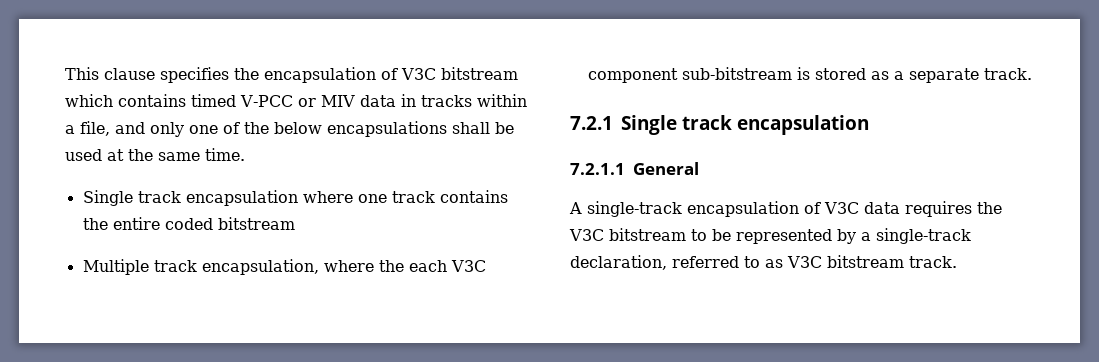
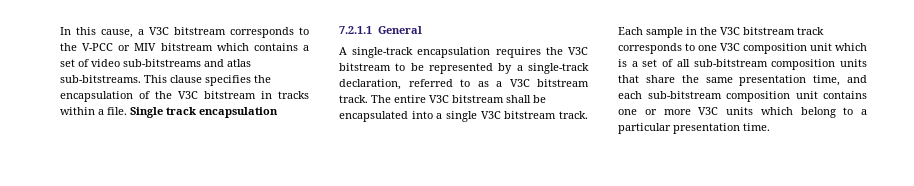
(65, 73) none -> [60,27,309,38] [60,43,309,51] [60,59,251,67] [60,75,141,83] In this cause, a V3C bitstream corresponds to the V-PCC or MIV bitstream which contains a set of video sub-bitstreams and atlas sub-bitstreams.
[401,67,518,80] [65,94,527,107] [65,121,514,137] [65,148,245,161] [82,190,508,206] [82,217,295,230] [82,259,486,275] [587,67,1032,83] [570,116,613,130] V3C bitstream which contains timed V-PCC or MIV data in tracks within a file, and only one of the below encapsulations shall be used at the same time. // Single track encapsulation where one track contains the entire coded bitstream // Multiple track encapsulation, where the each V3C component sub-bitstream is stored as a separate track. // 7.2.1 -> [155,91,309,99] [60,107,127,115] the V3C bitstream in tracks within a file.
[804,202,900,214] of V3C data -> (491, 52) none
[787,255,957,268] V3C bitstream track. -> [496,79,589,87] [339,95,546,103] [339,111,588,122] [618,27,824,38] [618,43,867,54] [618,59,867,70] [618,75,867,86] [618,91,867,102] [618,107,867,118] [618,123,770,134] a V3C bitstream track. The entire V3C bitstream shall be encapsulated into a single V3C bitstream track. Each sample in the V3C bitstream track corresponds to one V3C composition unit which is a set of all sub-bitstream composition units that share the same presentation time, and each sub-bitstream composition unit contains one or more V3C units which belong to a particular presentation time.

